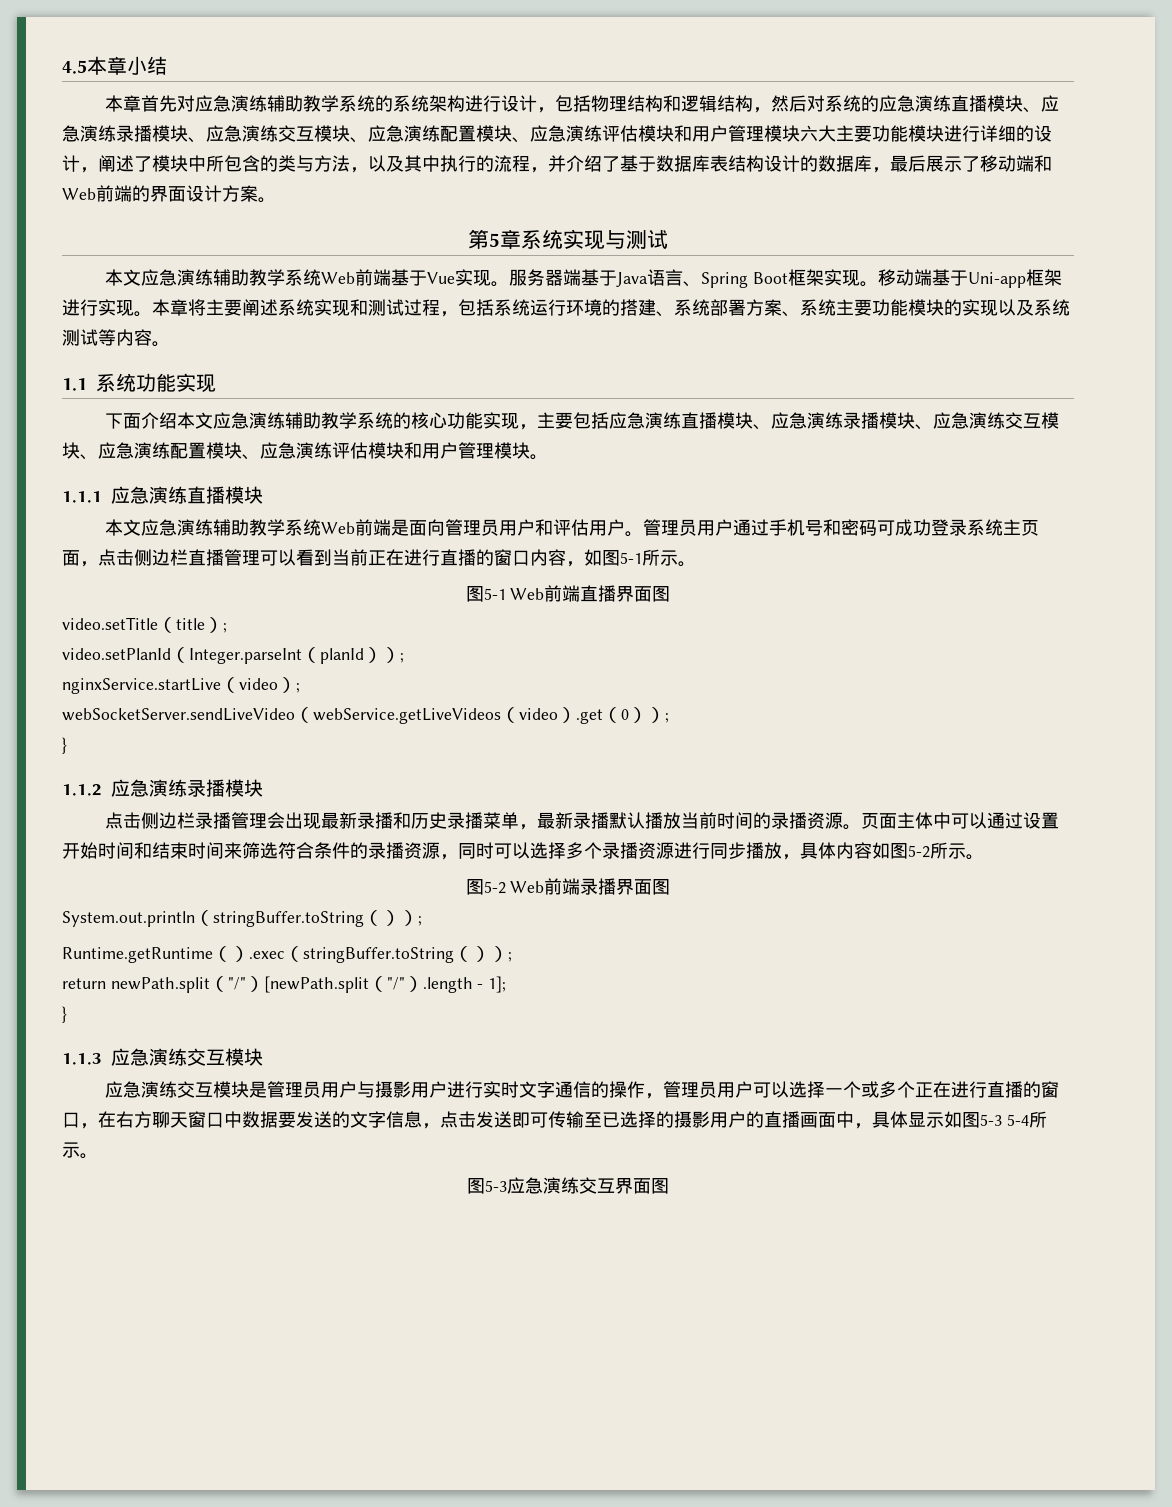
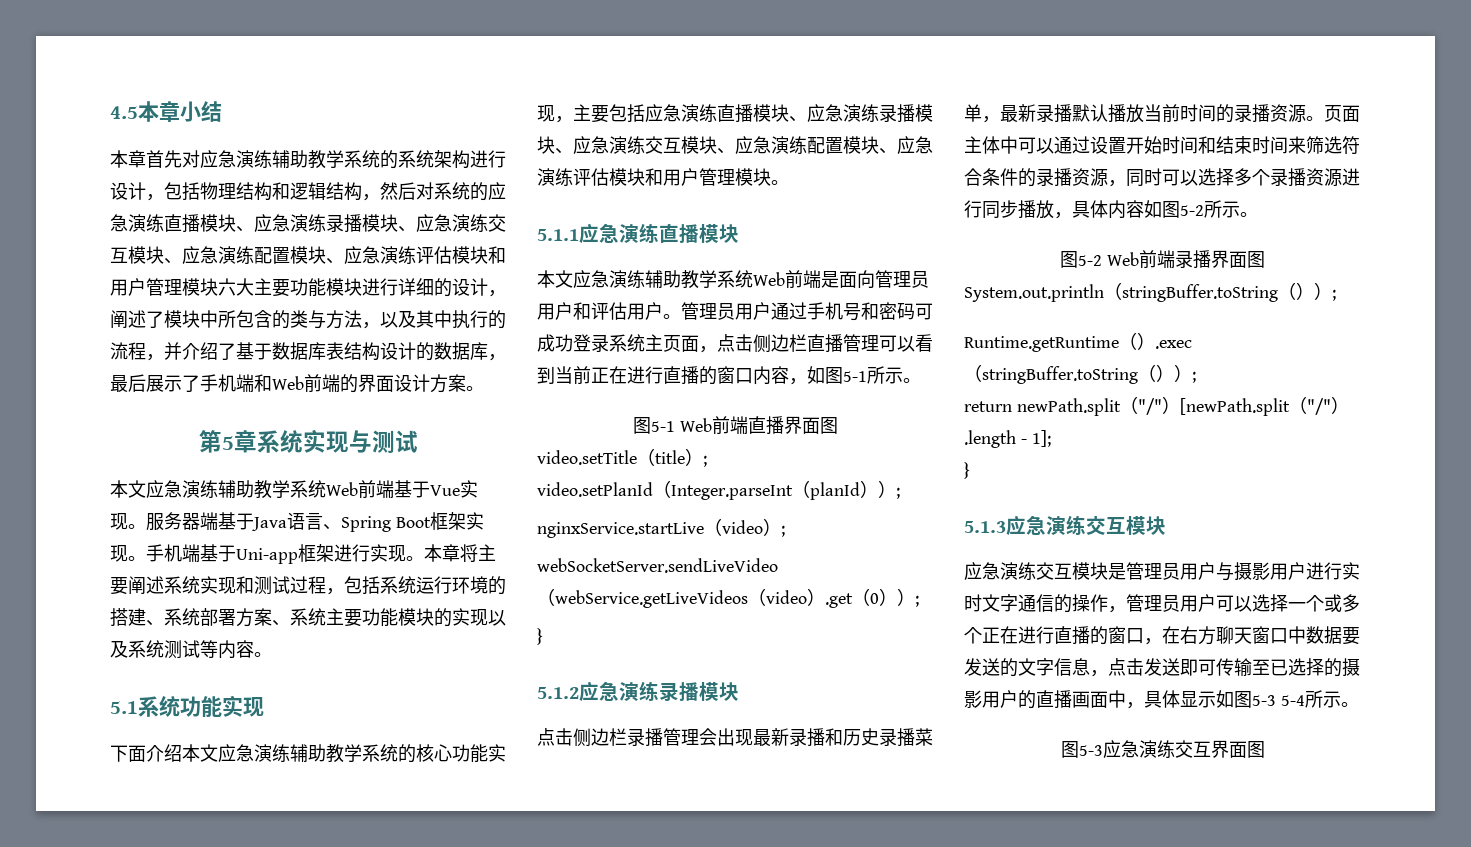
[980,155,1016,172] 移动 -> [200,374,236,392] 手机
[878,269,915,286] 移动 -> [146,544,182,562] 手机
[62,378,87,391] 1.1 -> [110,701,138,714] 5.1
[62,491,102,503] 1.1.1 -> [537,229,579,241] 5.1.1
[62,784,102,796] 1.1.2 -> [537,687,579,699] 5.1.2
[62,1053,102,1065] 1.1.3 -> [964,521,1006,533] 5.1.3

